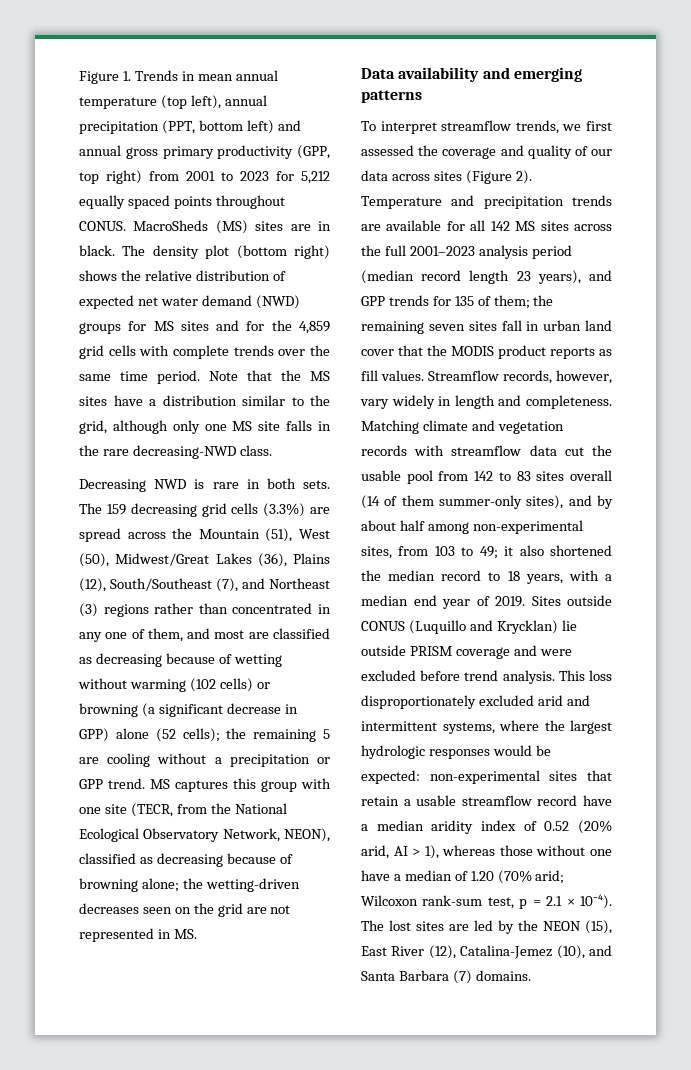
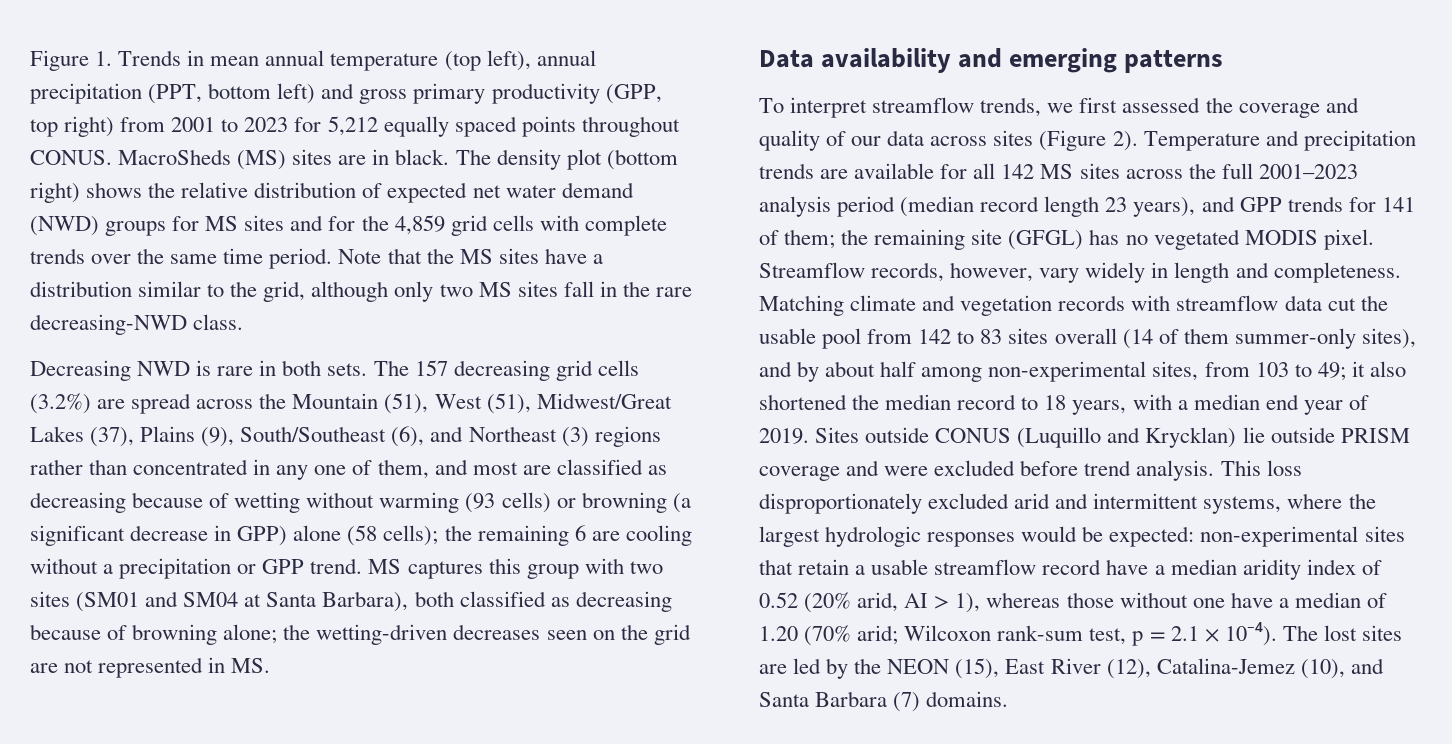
[79,145,121,156] annual -> (355, 91) none
[204,420,313,431] one MS site falls -> [439,281,594,297] two MS sites fall
[106,504,126,515] 159 -> [414,360,448,376] 157
[263,503,306,517] (3.3%) -> [30,393,91,414] (3.2%)
[79,553,109,567] (50), -> [486,393,531,414] (51),
[257,553,330,567] [79,578,238,592] (36), Plains (12), South/Southeast (7), -> [90,426,425,447] (37), Plains (9), South/Southeast (6),
[189,678,216,692] (102 -> [465,493,496,513] (93
[155,728,176,742] (52 -> [347,525,378,546] (58
[323,729,330,739] 5 -> [574,525,586,541] 6
[79,803,287,817] [79,828,330,842] one site (TECR, from the National Ecological Observatory Network, NEON), -> [629,561,663,574] [30,591,454,612] two sites (SM01 and SM04 at Santa Barbara), both
[454,296,474,306] 135 -> [1381,197,1415,212] 141
[428,320,612,331] [361,345,612,359] [361,370,424,381] seven sites fall in urban land cover that the MODIS product reports as fill values. -> [971,229,1374,250] site (GFGL) has no vegetated MODIS pixel.

